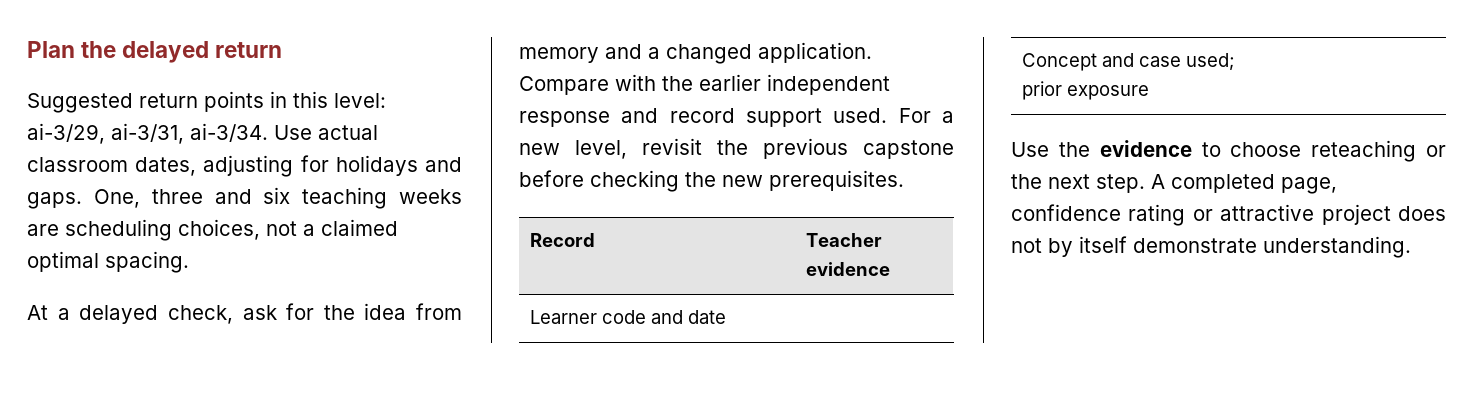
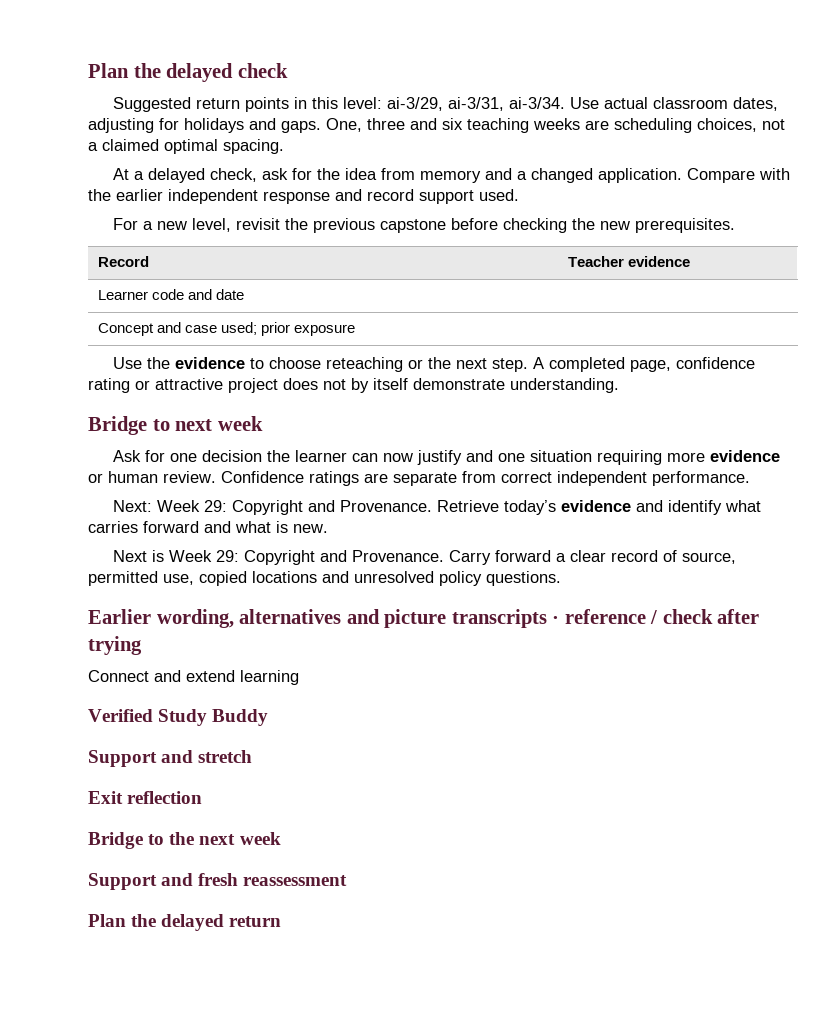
[27,41,283,63] Plan the delayed return -> [88,63,288,82] Plan the delayed check
(888, 115) none -> (519, 195) //
(1411, 247) none -> [88,416,263,435] [112,450,780,465] [88,471,750,486] [112,500,761,515] [88,521,328,533] [112,550,736,565] [88,571,561,586] [88,609,760,628] [88,636,142,655] [88,670,299,685] [88,709,269,726] [88,750,253,767] [88,791,203,804] [88,832,281,849] [88,873,348,890] [88,914,282,931] // Bridge to next week // Ask for one decision the learner can now justify and one situation requiring more evidence or human review. Confidence ratings are separate from correct independent performance. // Next: Week 29: Copyright and Provenance. Retrieve today’s evidence and identify what carries forward and what is new. // Next is Week 29: Copyright and Provenance. Carry forward a clear record of source, permitted use, copied locations and unresolved policy questions. // Earlier wording, alternatives and picture transcripts · reference / check after trying // Connect and extend learning // Verified Study Buddy // Support and stretch // Exit reflection // Bridge to the next week // Support and fresh reassessment // Plan the delayed return

